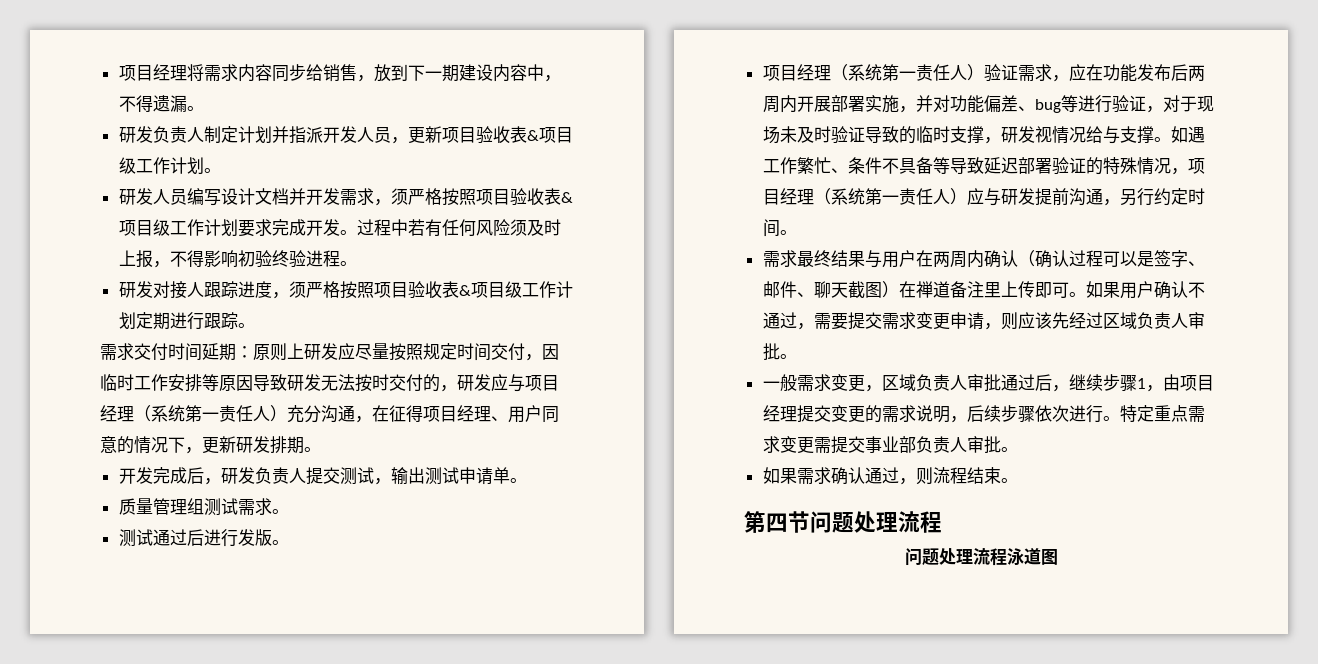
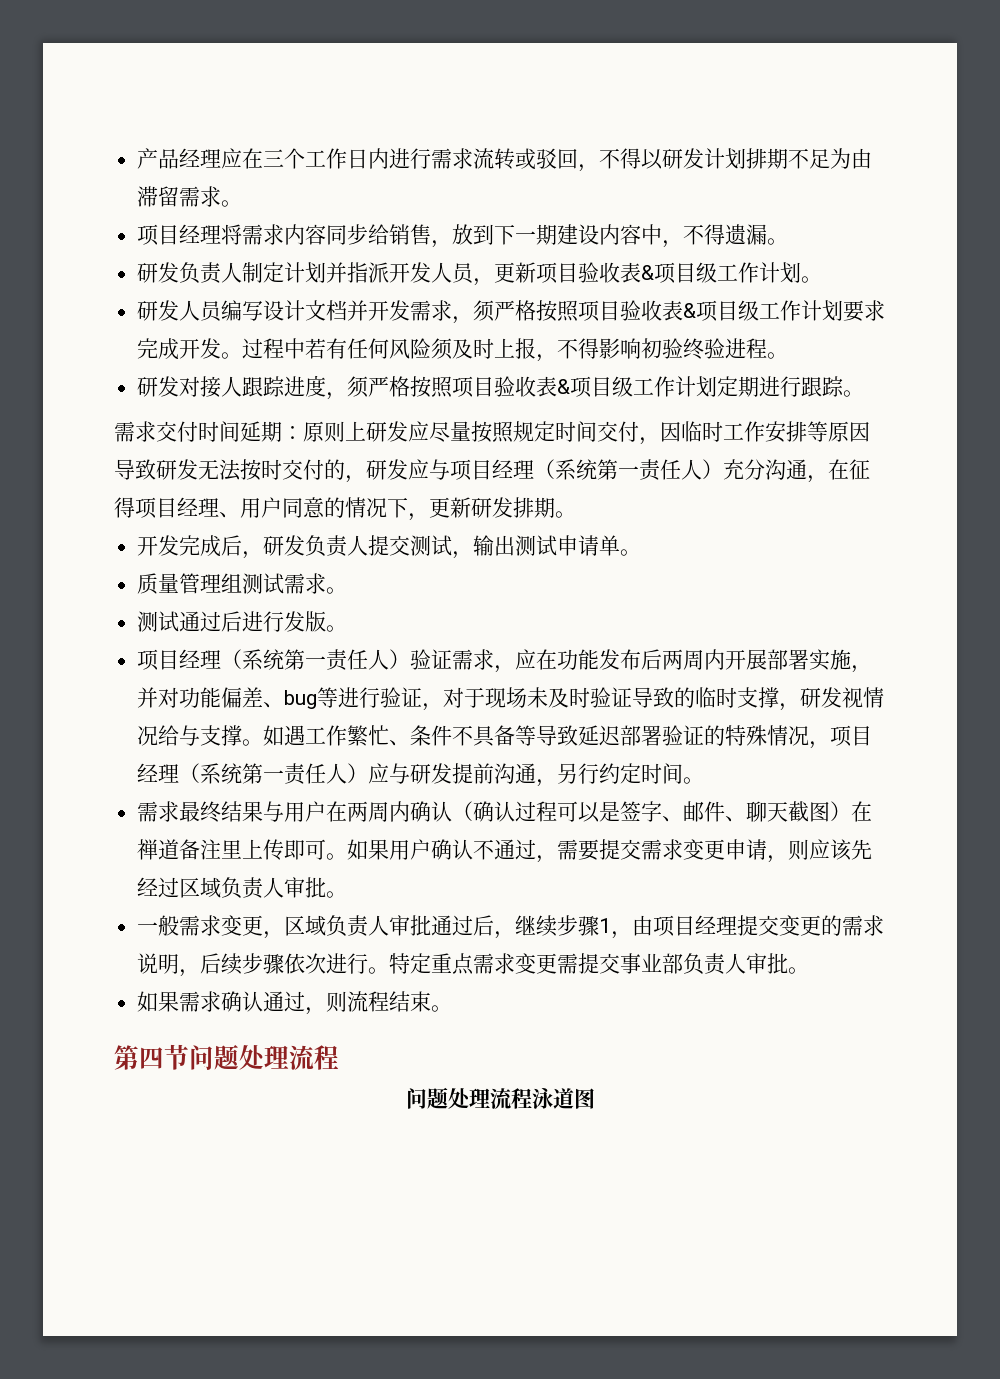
(118, 73) none -> [137,148,873,172] [137,186,243,207] 产品经理应在三个工作日内进行需求流转或驳回，不得以研发计划排期不足为由滞留需求。 //

